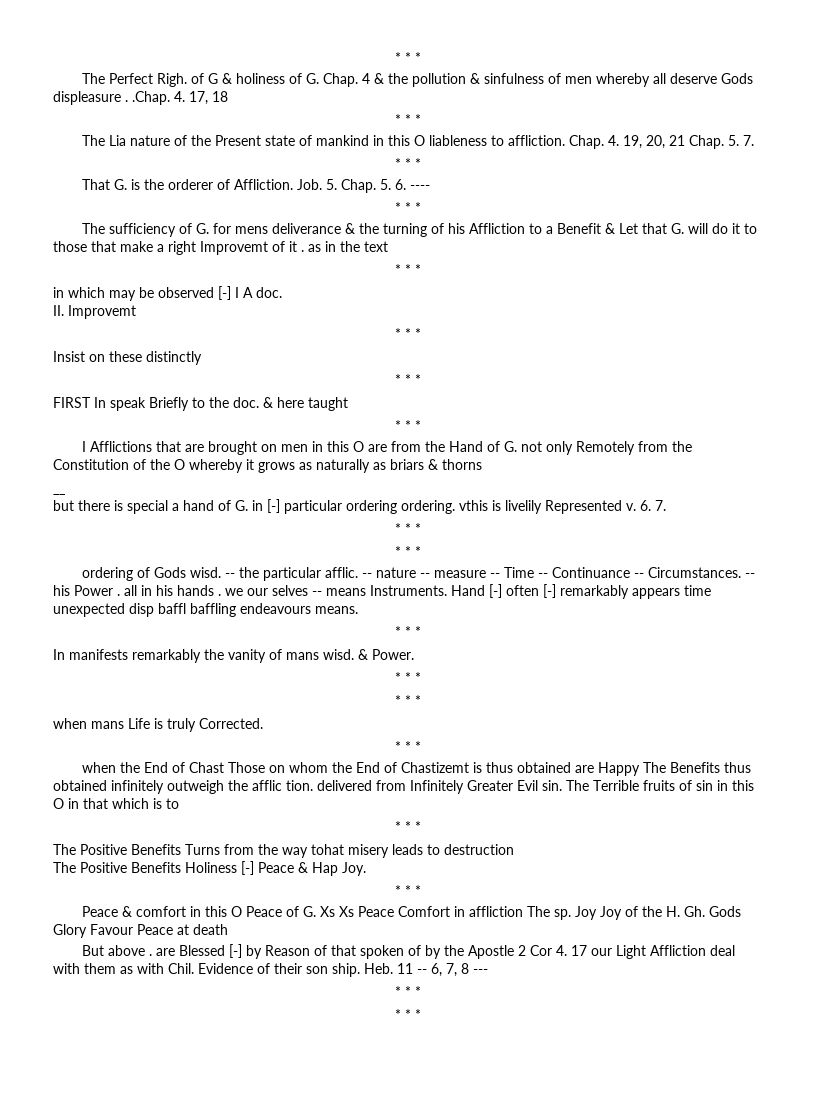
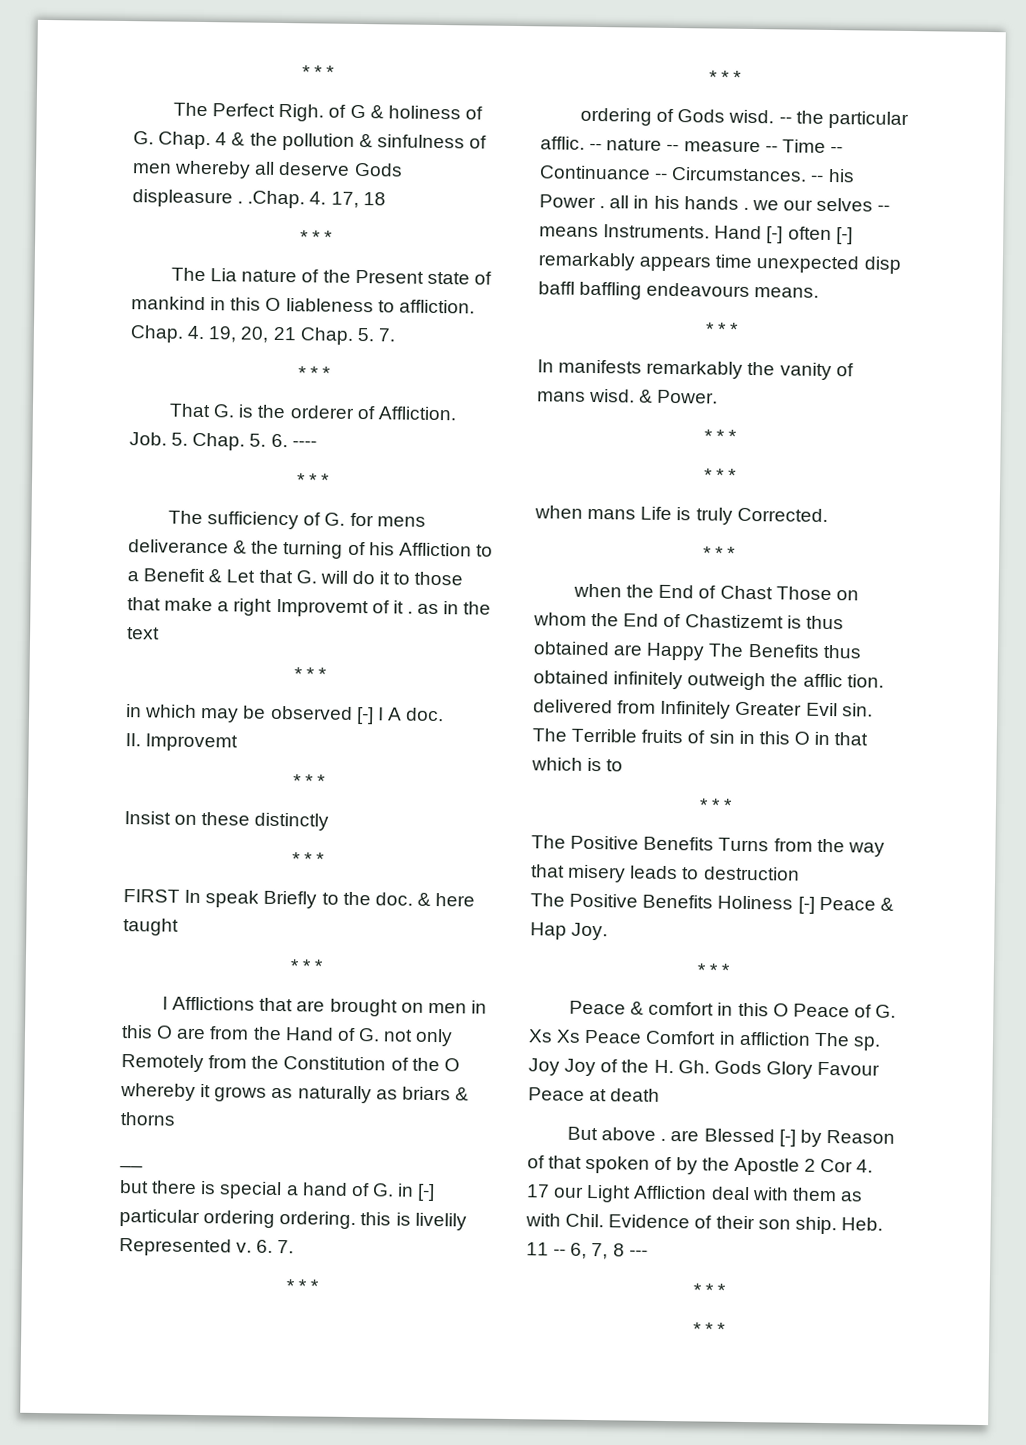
[459,500,488,511] vthis -> [360,1212,392,1226] this
[311,844,344,855] tohat -> [531,864,565,878] that

